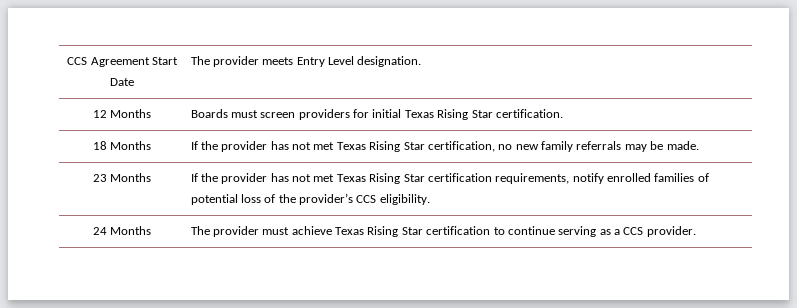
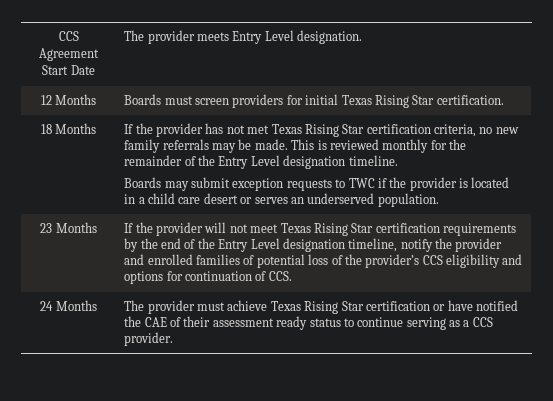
[427,141,495,152] certification, -> [366,124,477,137] certification criteria,
(699, 145) none -> [291,139,467,153] [124,155,398,169] [124,177,510,191] [124,193,439,207] This is reviewed monthly for the remainder of the Entry Level designation timeline. // Boards may submit exception requests to TWC if the provider is located in a child care desert or serves an underserved population.
[270,173,604,184] has not met Texas Rising Star certification requirements, notify -> [204,222,517,236] [124,238,503,252] [124,254,145,265] will not meet Texas Rising Star certification requirements by the end of the Entry Level designation timeline, notify the provider and
[379,194,430,205] eligibility. -> [446,254,523,268] [124,271,292,284] eligibility and options for continuation of CCS.
(491, 230) none -> [433,300,519,311] [124,316,341,330] or have notified the CAE of their assessment ready status

